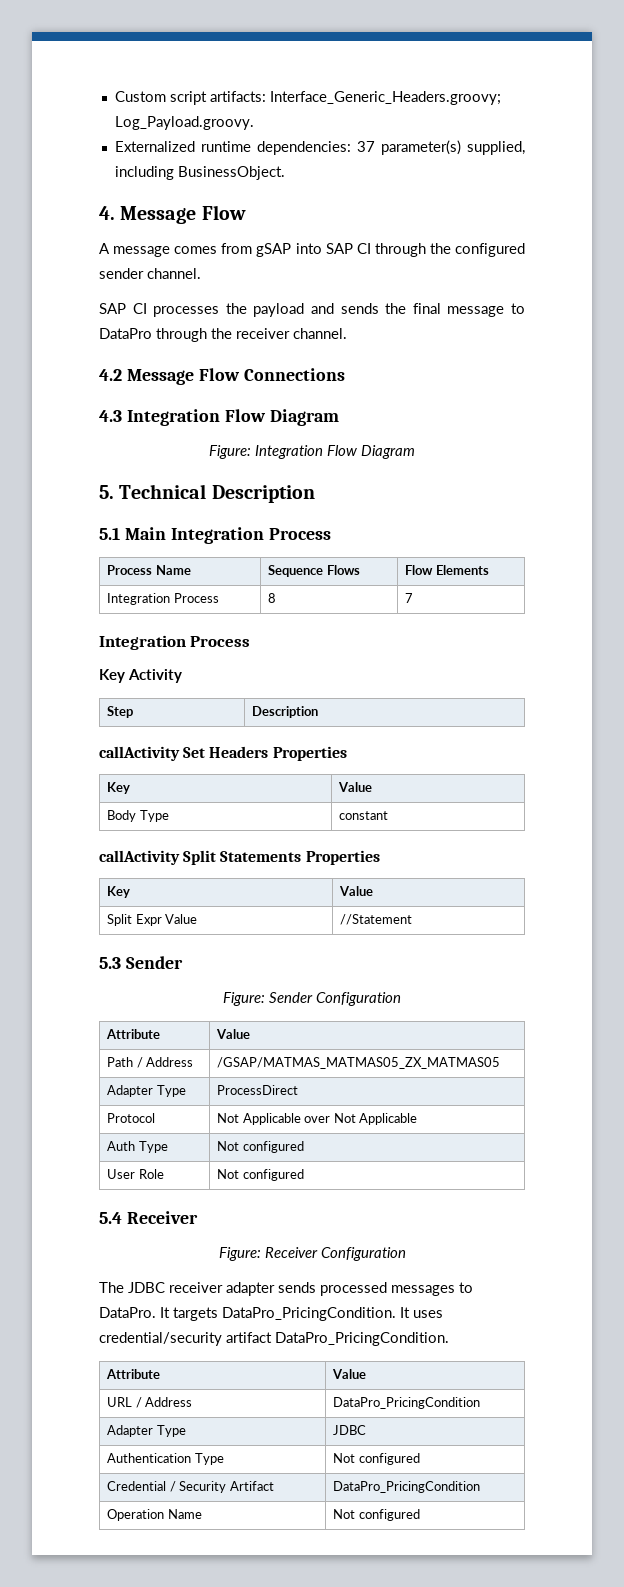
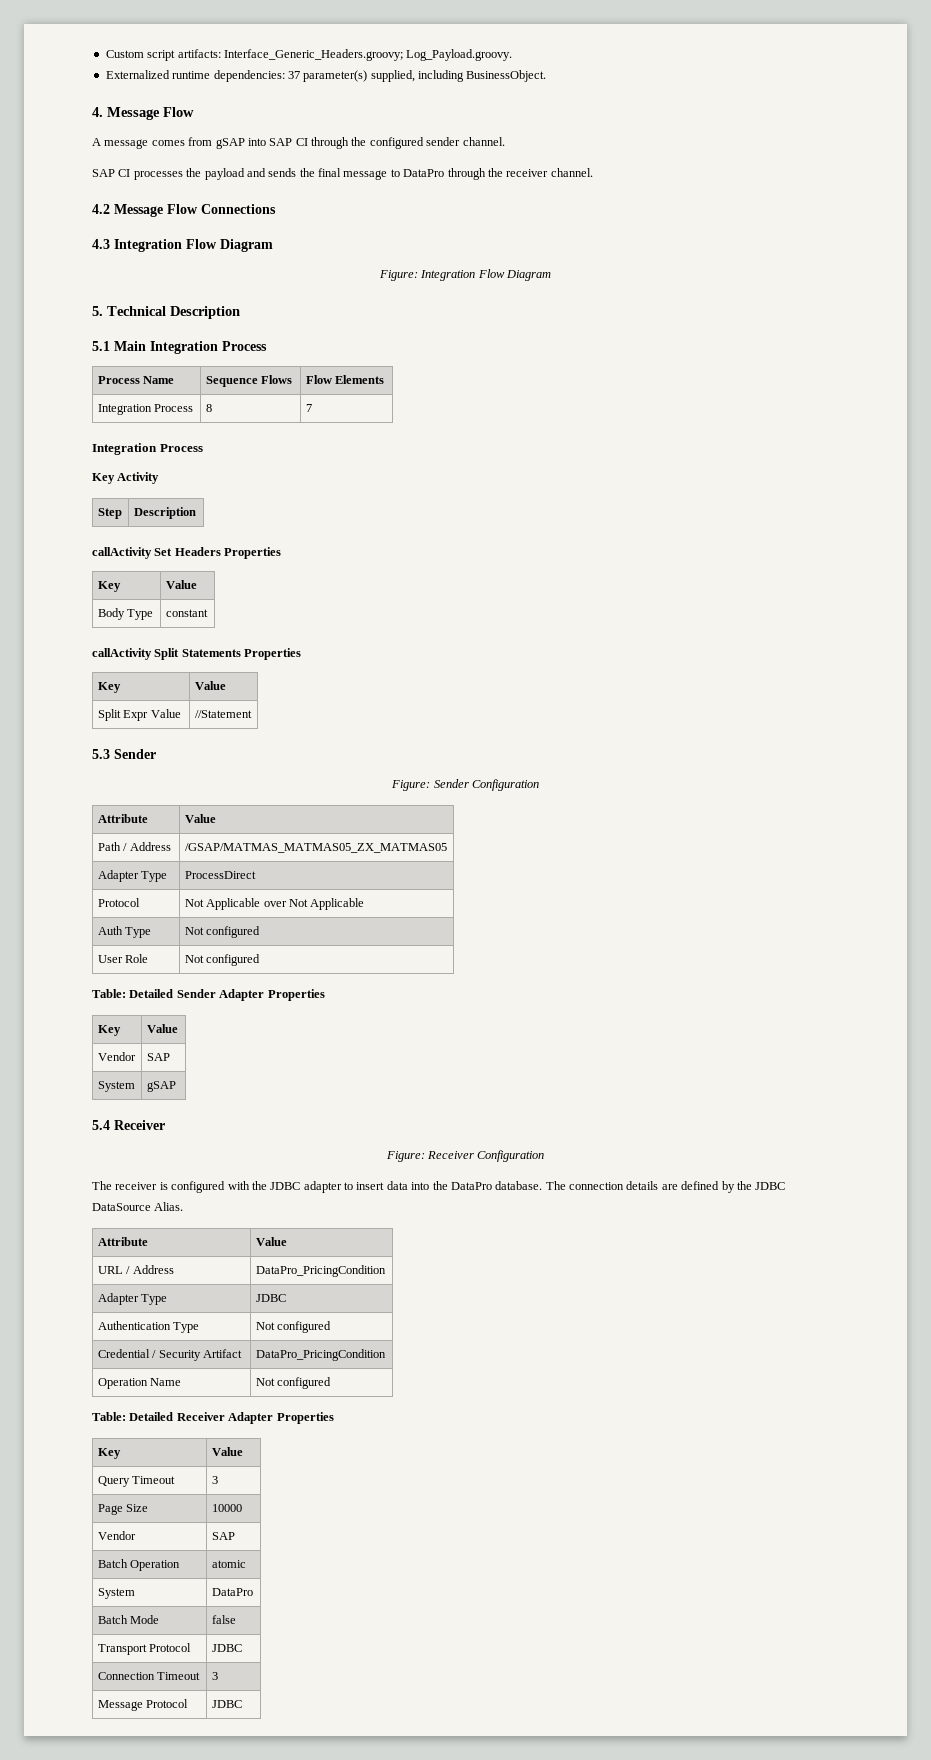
(304, 1175) none -> [92,989,325,1001] [97,1025,121,1036] [146,1024,178,1033] [97,1052,136,1061] [146,1053,170,1061] [97,1081,135,1092] [146,1081,176,1092] // Table: Detailed Sender Adapter Properties // Key | Value // Vendor | SAP // System | gSAP
[128,1282,473,1296] [99,1307,443,1321] [99,1332,449,1346] JDBC receiver adapter sends processed messages to DataPro. It targets DataPro_PricingCondition. It uses credential/security artifact DataPro_PricingCondition. -> [115,1181,786,1193] [92,1202,184,1211] receiver is configured with the JDBC adapter to insert data into the DataPro database. The connection details are defined by the JDBC DataSource Alias.
(420, 1515) none -> [92,1412,334,1424] [97,1448,121,1459] [211,1447,243,1456] [97,1476,176,1487] [211,1476,218,1484] [97,1504,149,1515] [211,1504,242,1512] [97,1531,136,1540] [211,1532,235,1540] [97,1559,181,1571] [211,1560,246,1568] [97,1588,135,1599] [211,1588,253,1596] [97,1615,160,1624] [211,1615,236,1624] [97,1643,192,1655] [211,1644,242,1652] [97,1672,201,1680] [211,1672,218,1680] [97,1699,189,1711] [211,1700,242,1708] // Table: Detailed Receiver Adapter Properties // Key | Value // Query Timeout | 3 // Page Size | 10000 // Vendor | SAP // Batch Operation | atomic // System | DataPro // Batch Mode | false // Transport Protocol | JDBC // Connection Timeout | 3 // Message Protocol | JDBC

